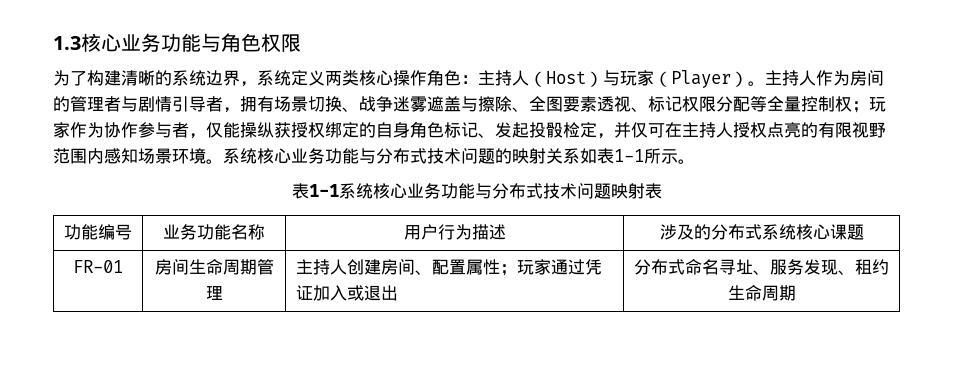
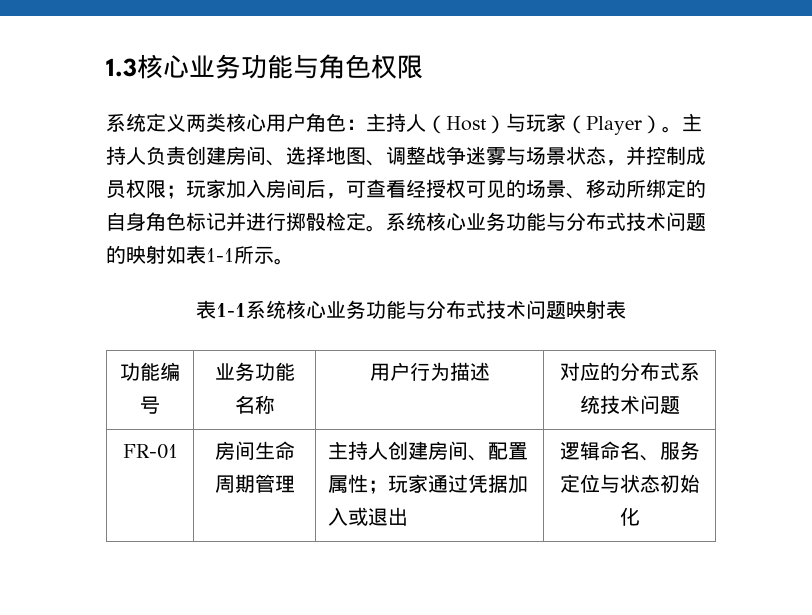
[53,70,257,87] 为了构建清晰的系统边界， -> (423, 67) none
[393,70,427,86] 操作 -> [266,113,306,132] 用户
[816,70,884,86] [53,96,886,113] [53,122,325,139] 作为房间的管理者与剧情引导者，拥有场景切换、战争迷雾遮盖与擦除、全图要素透视、标记权限分配等全量控制权；玩家作为协作参与者，仅能操纵获授权 -> [146,146,706,166] [106,179,646,199] 负责创建房间、选择地图、调整战争迷雾与场景状态，并控制成员权限；玩家加入房间后，可查看经授权可见的场景、移动所
[478,122,886,139] [53,148,206,164] 、发起投骰检定，并仅可在主持人授权点亮的有限视野范围内感知场景环境 -> [226,212,366,232] 并进行掷骰检定
[546,148,580,164] 关系 -> (166, 254) none
[659,224,694,240] 涉及 -> [559,362,600,381] 对应
[795,224,847,240] 核心课 -> [599,395,660,414] 技术问
[295,285,313,300] 证 -> [487,474,508,493] 据
[634,259,889,275] [727,285,796,301] 分布式命名寻址、服务发现、租约生命周期 -> [559,441,700,461] [559,474,700,493] [619,507,640,526] 逻辑命名、服务定位与状态初始化

